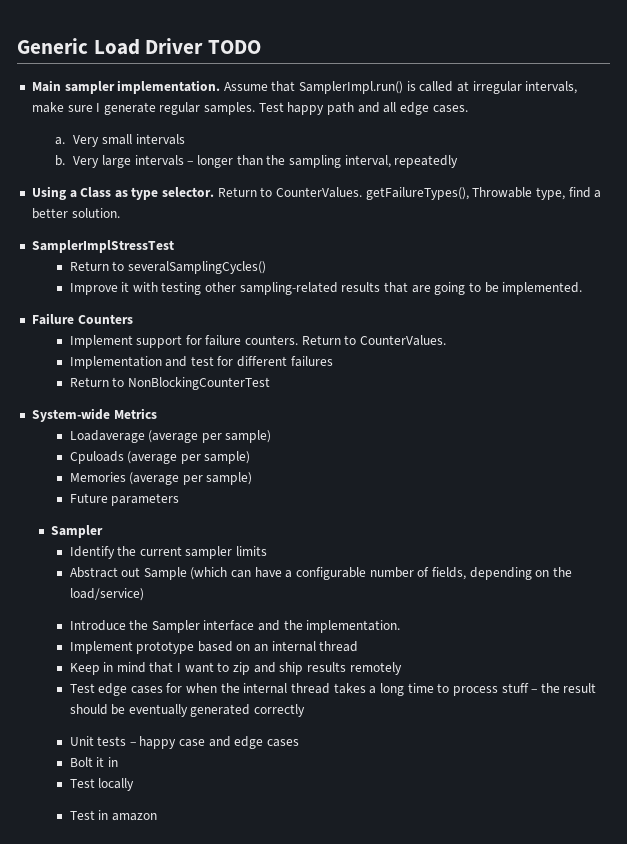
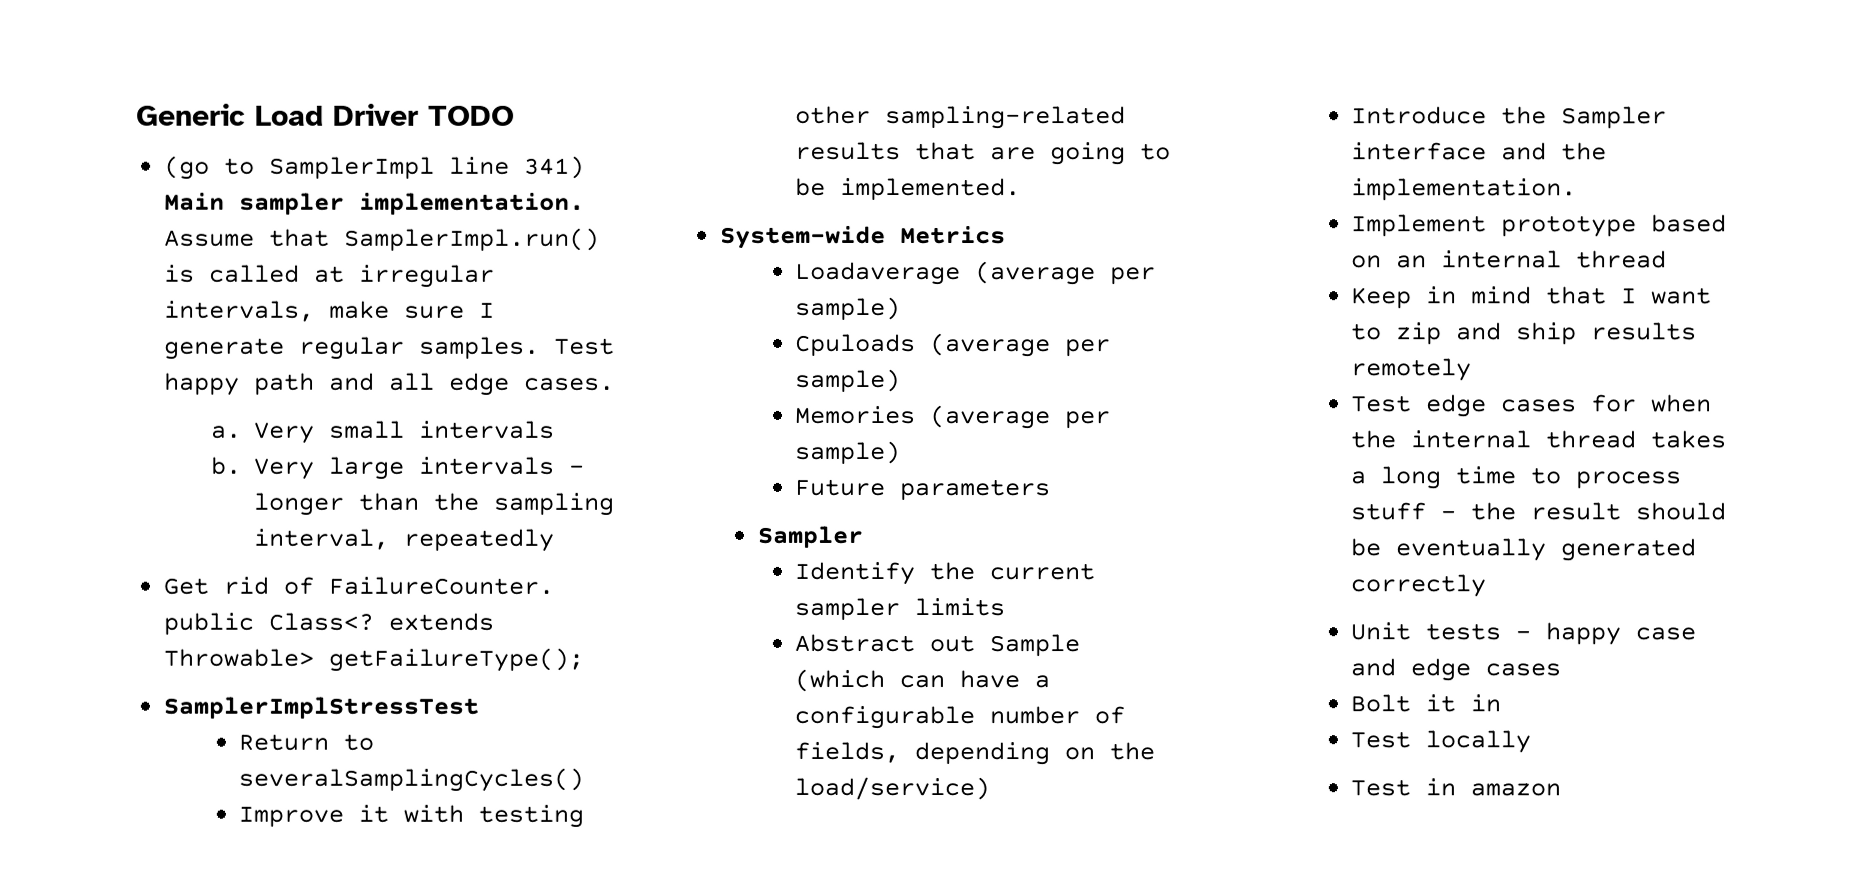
(262, 47) none -> [164,155,586,180] (go to SamplerImpl line 341)
[31,186,602,200] [31,208,120,219] Using a Class as type selector. Return to CounterValues. getFailureTypes(), Throwable type, find a better solution. -> [163,576,555,595] [163,612,495,635] [163,647,585,672] Get rid of FailureCounter. public Class<? extends Throwable> getFailureType();
[31,313,133,325] [69,335,447,348] [69,356,333,369] [69,377,270,390] // Failure Counters // Implement support for failure counters. Return to CounterValues. // Implementation and test for different failures // Return to NonBlockingCounterTest -> (1022, 189) none

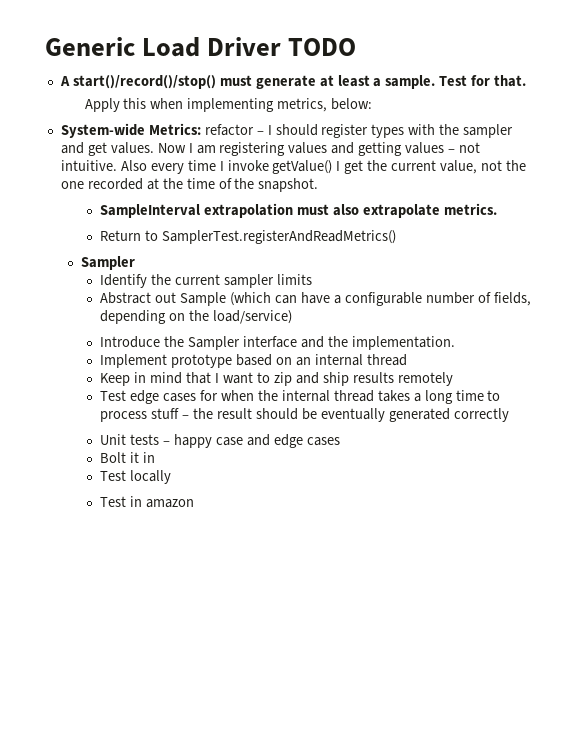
[164,155,586,180] [164,192,586,215] [164,227,601,251] [164,264,496,288] [164,300,496,322] [164,336,616,360] [164,372,616,396] [211,420,556,444] [210,456,585,480] [253,492,615,516] [253,528,555,552] [163,576,555,595] [163,612,495,635] [163,647,585,672] [163,696,480,719] [238,733,375,751] [238,767,585,792] [238,804,585,828] [795,105,1127,130] [795,141,1172,166] [795,177,1022,201] [720,225,1007,249] [795,261,1157,286] [795,296,902,320] [795,332,1112,358] [795,368,902,392] [795,404,1112,430] [794,440,902,464] [794,478,1051,501] (go to SamplerImpl line 341) Main sampler implementation. Assume that SamplerImpl.run() is called at irregular intervals, make sure I generate regular samples. Test happy path and all edge cases. // a. Very small intervals // b. Very large intervals – longer than the sampling interval, repeatedly // Get rid of FailureCounter. public Class<? extends Throwable> getFailureType(); // SamplerImplStressTest // Return to severalSamplingCycles() // Improve it with testing other sampling-related results that are going to be implemented. // System-wide Metrics // Loadaverage (average per sample) // Cpuloads (average per sample) // Memories (average per sample) // Future parameters -> [59,75,527,89] [84,98,373,112] [60,123,514,138] [60,142,480,156] [60,160,526,174] [60,178,319,192] [100,203,498,218] [100,230,397,244] A start()/record()/stop() must generate at least a sample. Test for that. // Apply this when implementing metrics, below: // System-wide Metrics: refactor – I should register types with the sampler and get values. Now I am registering values and getting values – not intuitive. Also every time I invoke getValue() I get the current value, not the one recorded at the time of the snapshot. // SampleInterval extrapolation must also extrapolate metrics. // Return to SamplerTest.registerAndReadMetrics()

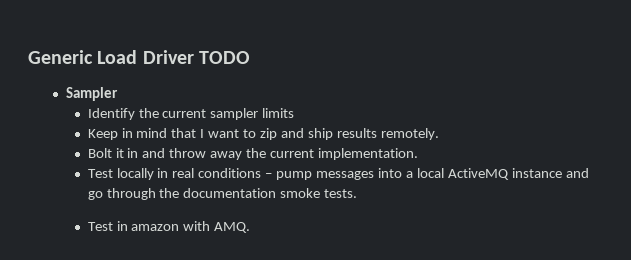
[59,75,527,89] [84,98,373,112] [60,123,514,138] [60,142,480,156] [60,160,526,174] [60,178,319,192] [100,203,498,218] [100,230,397,244] // A start()/record()/stop() must generate at least a sample. Test for that. // Apply this when implementing metrics, below: // System-wide Metrics: refactor – I should register types with the sampler and get values. Now I am registering values and getting values – not intuitive. Also every time I invoke getValue() I get the current value, not the one recorded at the time of the snapshot. // SampleInterval extrapolation must also extrapolate metrics. // Return to SamplerTest.registerAndReadMetrics() -> (250, 57) none
[100,292,531,306] [100,310,293,324] [100,336,455,350] [100,354,407,368] // Abstract out Sample (which can have a configurable number of fields, depending on the load/service) // Introduce the Sampler interface and the implementation. // Implement prototype based on an internal thread -> (295, 113) none
[397,372,453,386] [100,390,501,404] [100,408,509,422] [100,434,340,448] [100,452,156,463] [100,470,172,484] remotely // Test edge cases for when the internal thread takes a long time to process stuff – the result should be eventually generated correctly // Unit tests – happy case and edge cases // Bolt it in // Test locally -> [380,128,439,140] [87,148,418,160] [87,168,589,180] [87,188,358,200] remotely. // Bolt it in and throw away the current implementation. // Test locally in real conditions – pump messages into a local ActiveMQ instance and go through the documentation smoke tests.
(195, 503) none -> [183,221,251,233] with AMQ.

